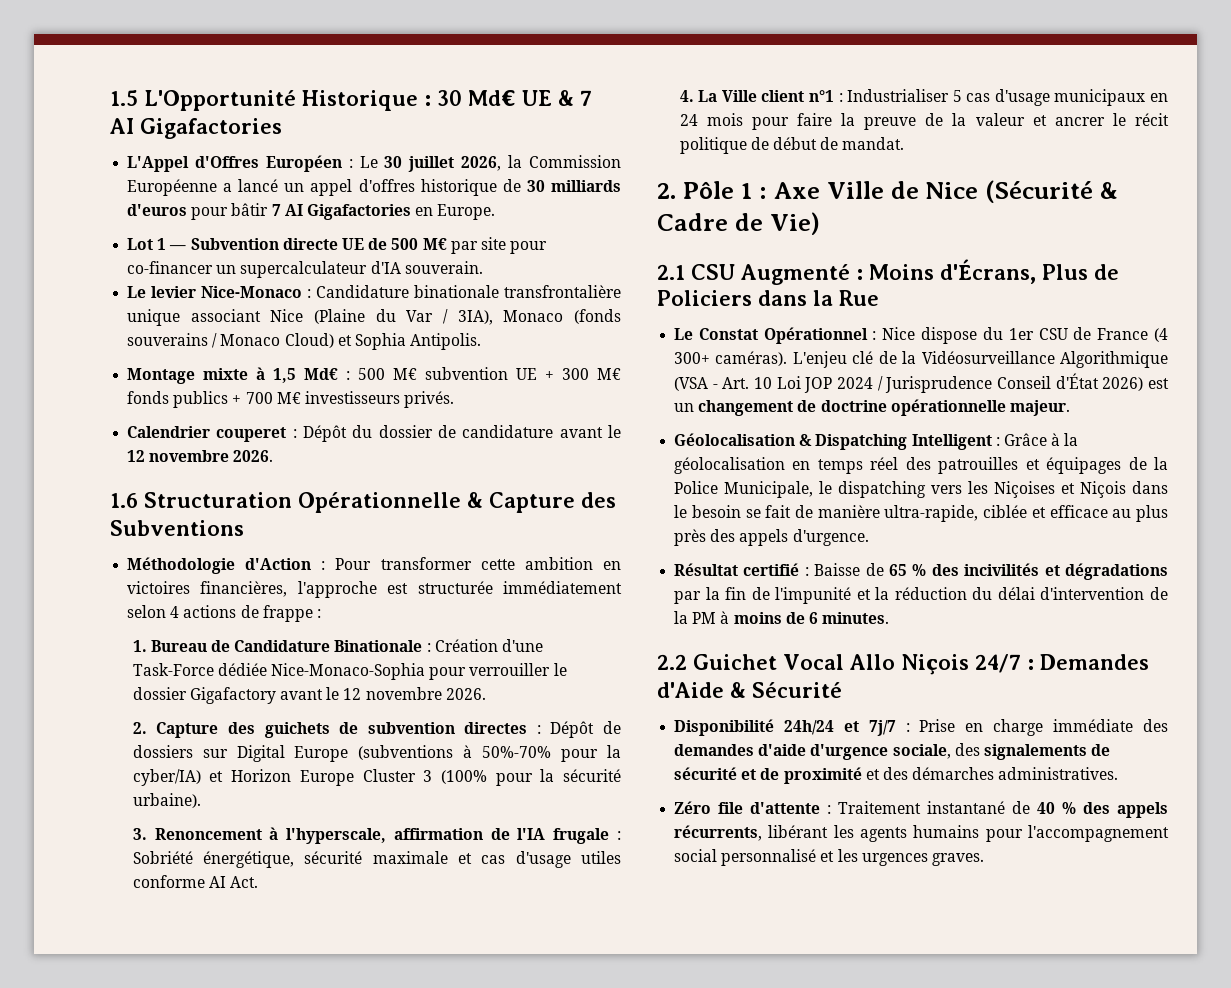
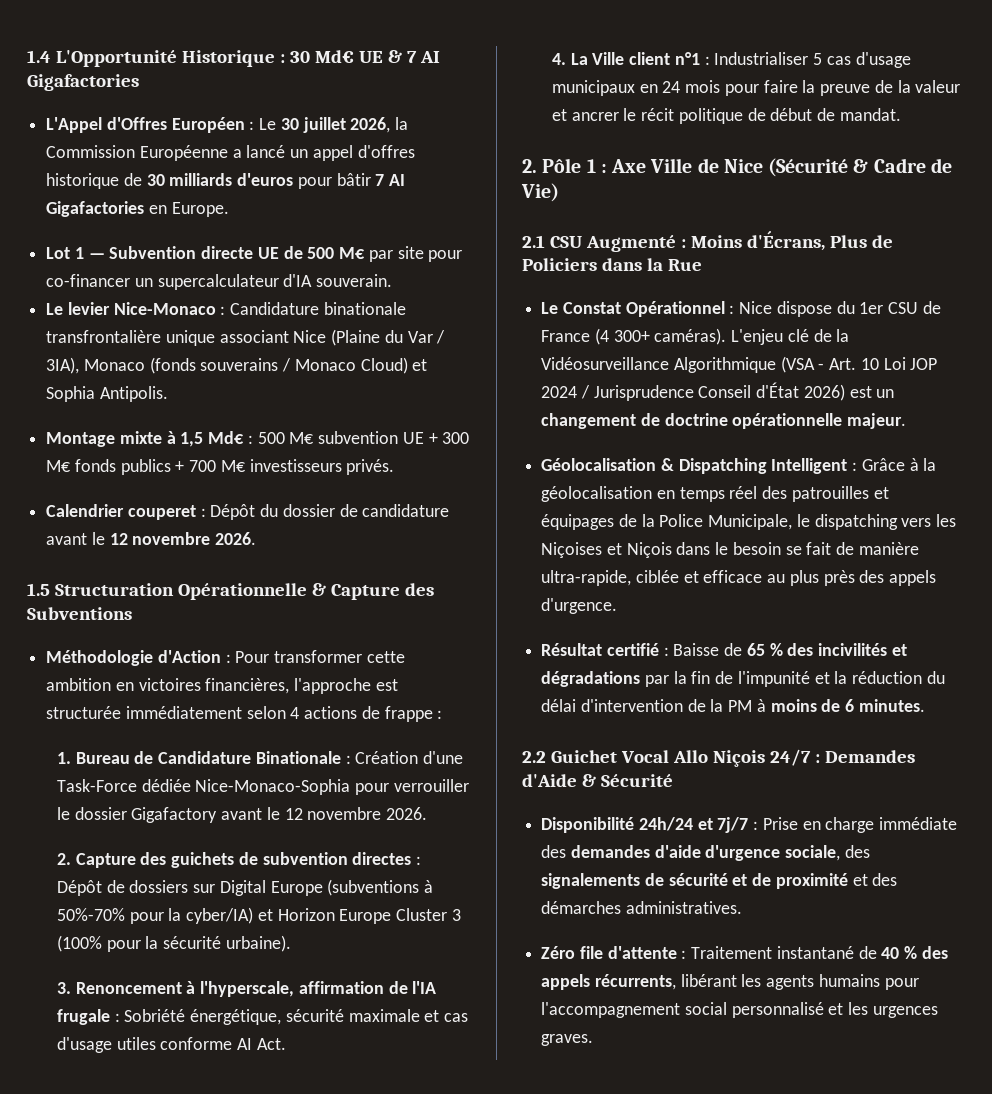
[110,90,138,106] 1.5 -> [27,50,51,63] 1.4
[110,493,138,508] 1.6 -> [27,583,50,596] 1.5

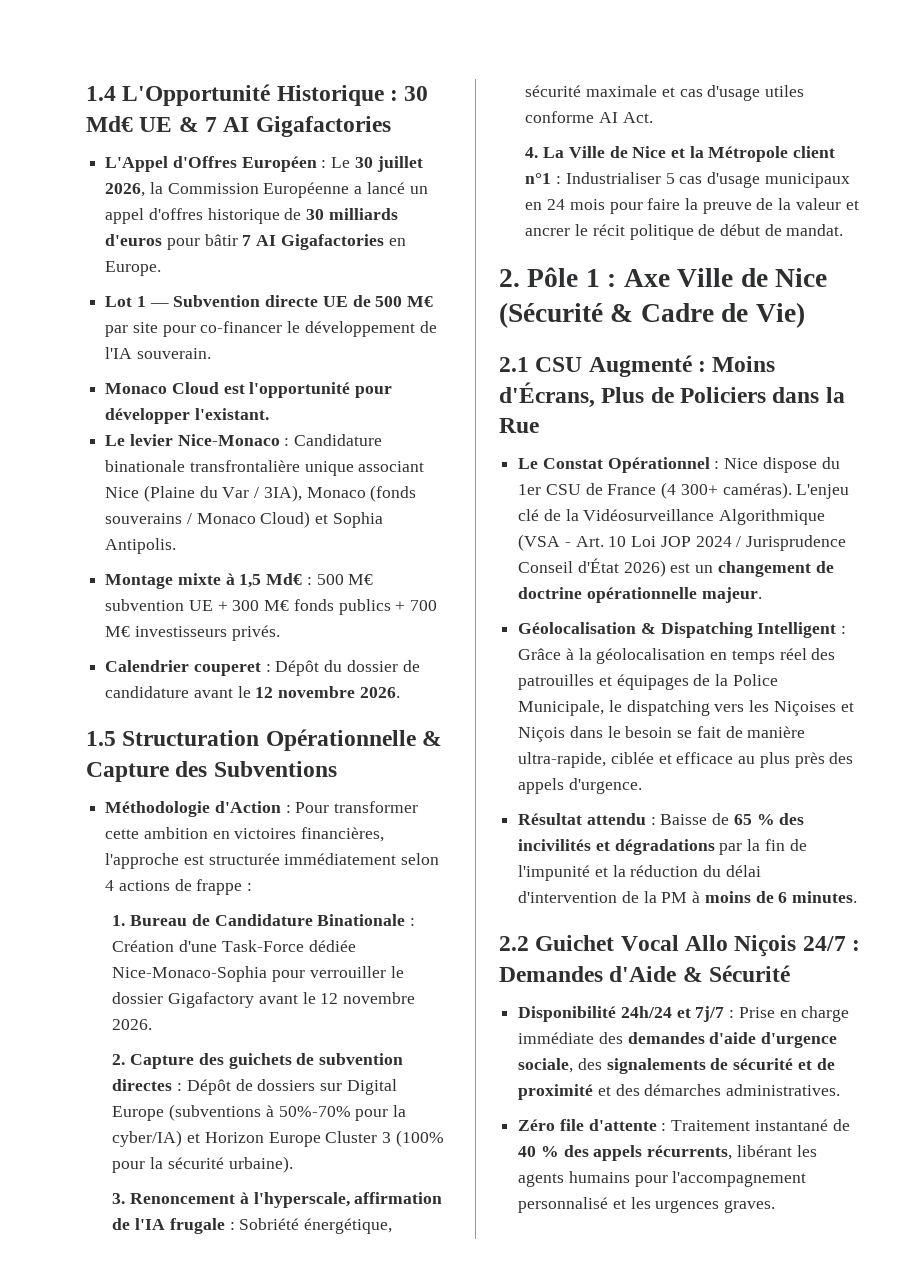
[134,274,393,290] un supercalculateur d'IA souverain. -> [287,321,437,337] [105,347,211,359] [105,382,393,398] [105,408,269,424] le développement de l'IA souverain. // Monaco Cloud est l'opportunité pour développer l'existant.
(625, 58) none -> [609,146,789,162] de Nice et la Métropole
[606,643,659,656] certifié -> [586,813,646,825] attendu
[684,1002,727,1015] social -> (807, 1179) none

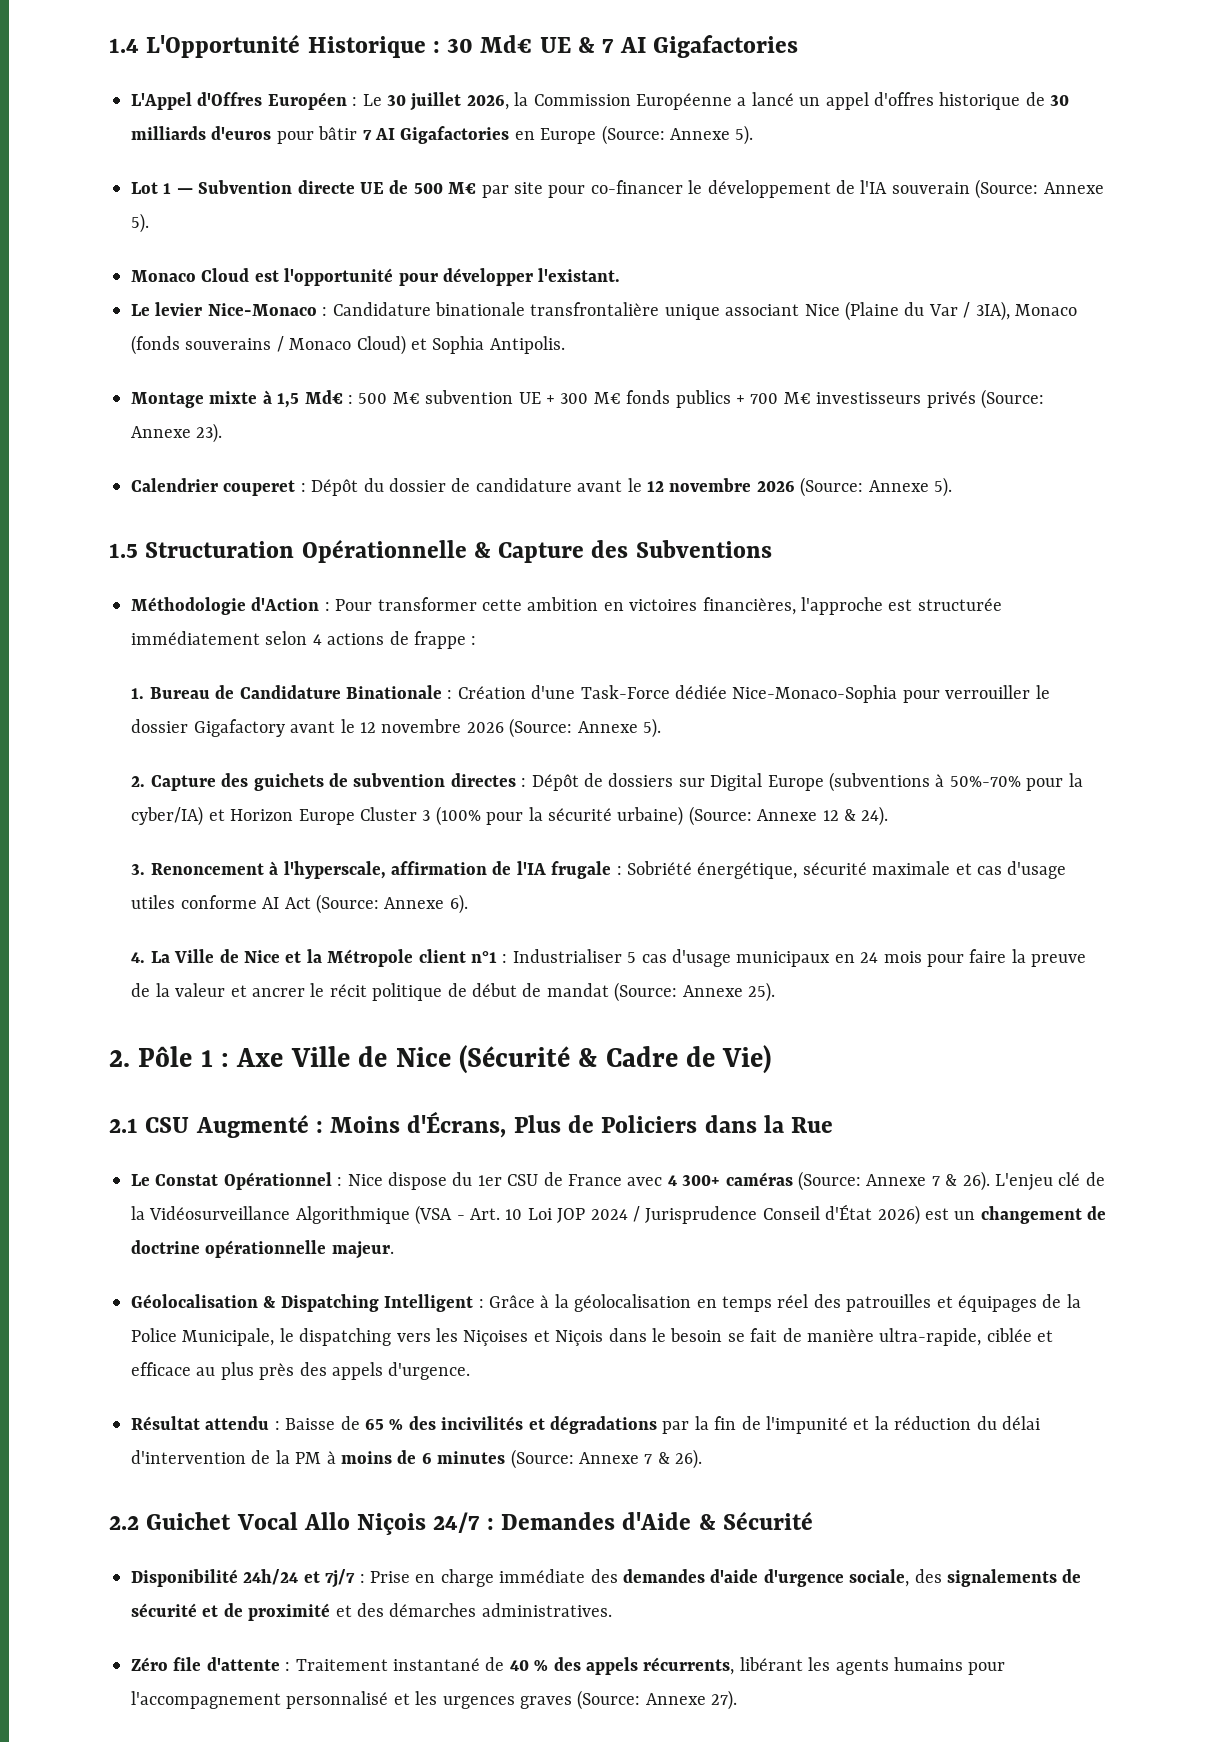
[105,261,162,276] Europe. -> [540,125,754,145] Europe (Source: Annexe 5).
[136,348,211,359] souverain. -> [891,179,1104,199] [131,213,149,233] souverain (Source: Annexe 5).
[231,625,280,641] privés. -> [926,389,1044,409] [131,423,223,443] privés (Source: Annexe 23).
[359,687,400,698] 2026. -> [756,477,952,497] 2026 (Source: Annexe 5).
[112,1019,153,1030] 2026. -> [466,718,662,738] 2026 (Source: Annexe 5).
[228,1156,293,1173] urbaine). -> [617,806,889,826] urbaine) (Source: Annexe 12 & 24).
[622,112,653,123] Act. -> [284,894,468,914] Act (Source: Annexe 6).
[786,224,844,236] mandat. -> [546,982,776,1002] mandat (Source: Annexe 25).
[661,482,792,499] (4 300+ caméras). -> [627,1171,990,1191] avec 4 300+ caméras (Source: Annexe 7 & 26).
[792,891,858,903] minutes. -> [437,1449,703,1469] minutes (Source: Annexe 7 & 26).
[724,1200,776,1213] graves. -> [519,1690,738,1710] graves (Source: Annexe 27).

